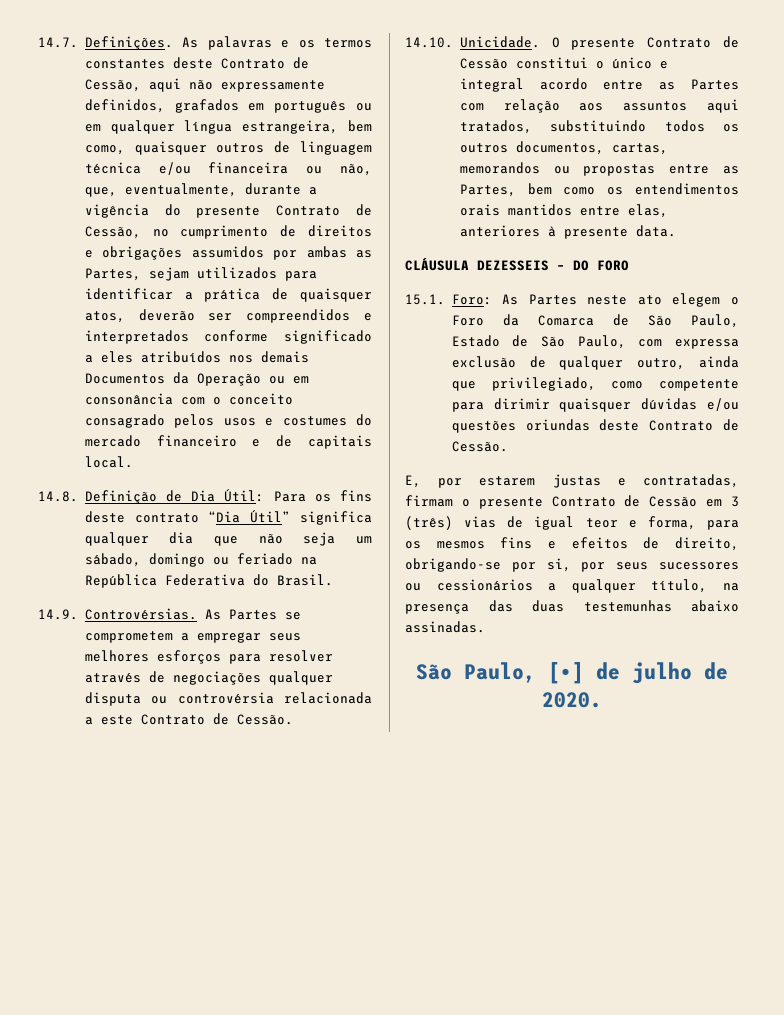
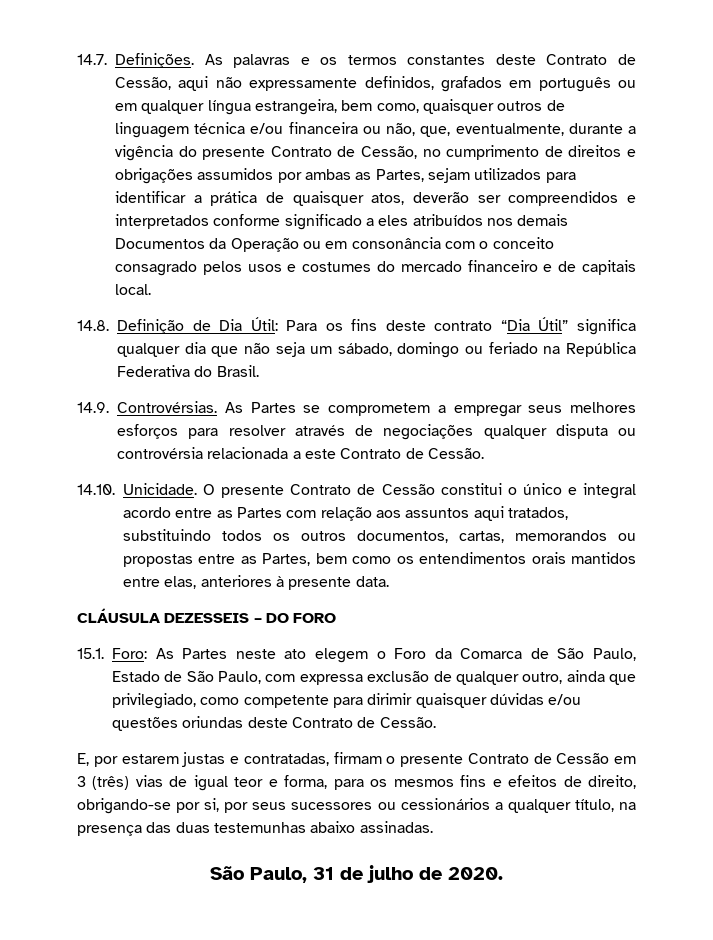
[548,662,584,684] [•] -> [313,867,334,880] 31

